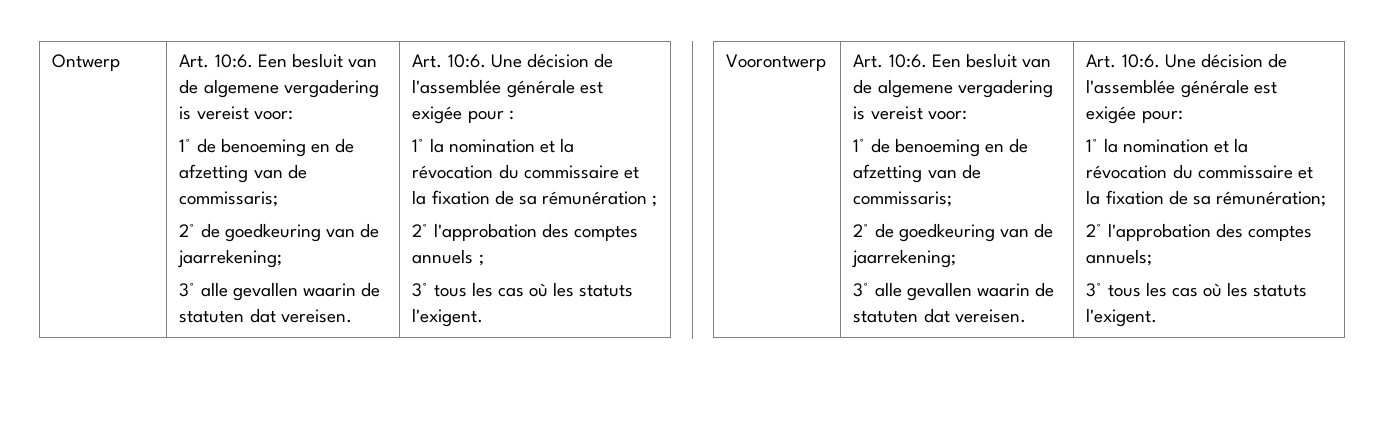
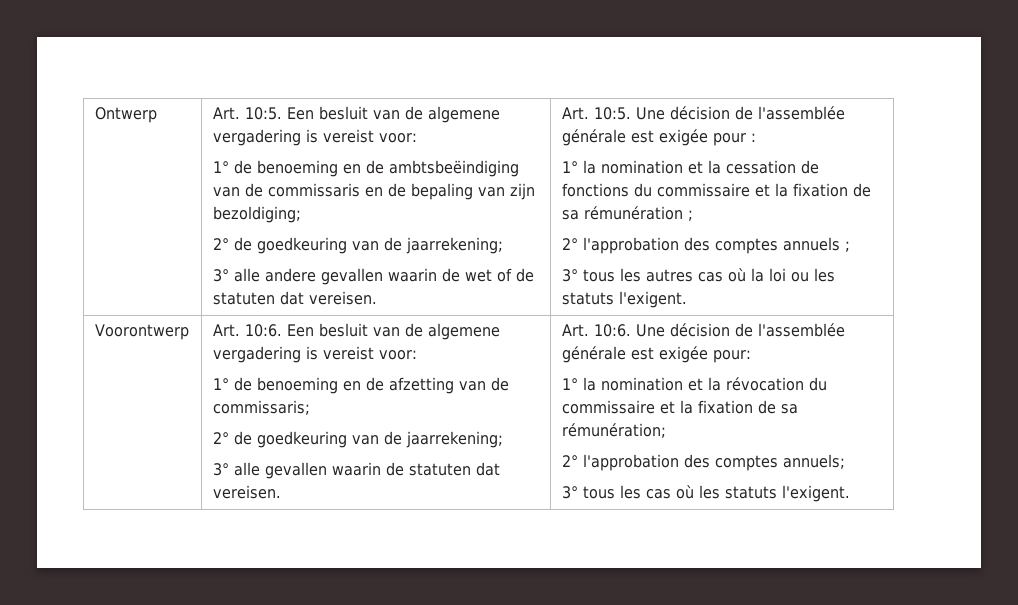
[214,54,253,68] 10:6. -> [244,107,282,120] 10:5.
[179,164,307,183] [179,191,279,207] [179,223,379,242] [178,249,283,268] [179,282,380,301] [179,308,352,323] [412,54,486,68] afzetting van de commissaris; // 2° de goedkeuring van de jaarrekening; // 3° alle gevallen waarin de statuten dat vereisen. | Art. 10:6. -> [388,160,519,177] [212,183,535,200] [212,206,301,223] [212,237,503,254] [212,268,534,285] [212,291,377,305] [561,107,631,120] ambtsbeëindiging van de commissaris en de bepaling van zijn bezoldiging; // 2° de goedkeuring van de jaarrekening; // 3° alle andere gevallen waarin de wet of de statuten dat vereisen. | Art. 10:5.
[412,165,494,179] révocation -> [725,160,819,174] [561,183,629,197] cessation de fonctions
[497,283,548,297] cas où -> [645,268,809,282] autres cas où la loi ou

